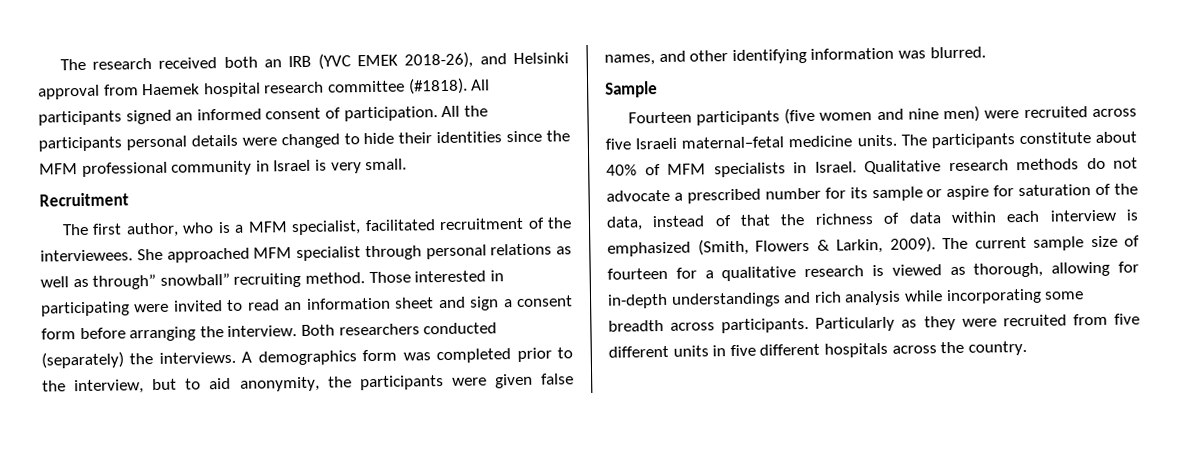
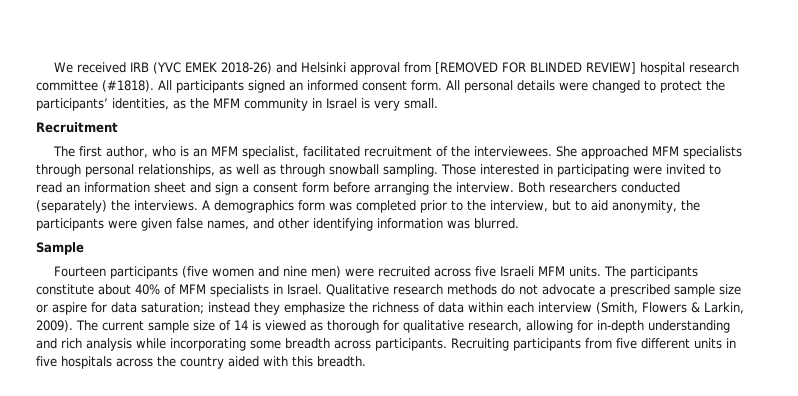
[59,56,282,71] The research received both an -> [53,62,126,73] We received
[404,51,474,69] 2018-26), -> [220,62,272,74] 2018-26)
[142,83,201,96] Haemek -> [434,62,636,74] [REMOVED FOR BLINDED REVIEW]
[324,105,488,122] [38,136,122,152] of participation. All the participants -> [411,80,460,91] form. All
[363,130,543,145] hide their identities since -> [660,80,725,93] [36,98,186,111] protect the participants’ identities, as
[81,161,168,177] professional -> (240, 103) none
[234,224,245,233] a -> [192,148,207,157] an
[296,246,361,262] specialist -> [682,146,742,159] specialists
[490,243,553,256] relations -> [138,164,215,177] relationships,
[92,272,365,290] through” snowball” recruiting method. -> [280,164,438,177] through snowball sampling.
[681,135,853,149] maternal–fetal medicine -> [537,266,565,276] MFM
[764,183,1138,202] [606,214,772,231] number for its sample or aspire for saturation of the data, instead of that -> [674,284,741,297] [36,302,345,315] sample size or aspire for data saturation; instead they emphasize
[1126,209,1138,221] [607,241,691,257] is emphasized -> (592, 307) none
[607,262,1044,282] fourteen for a qualitative research is viewed as thorough, -> [234,320,522,333] 14 is viewed as thorough for qualitative research,
[670,292,781,308] understandings -> [648,320,730,333] understanding
[815,314,1067,332] Particularly as they were recruited -> [451,338,581,351] Recruiting participants
[759,343,821,356] different -> (57, 361) none
[967,340,1027,356] country. -> [180,356,366,369] country aided with this breadth.

